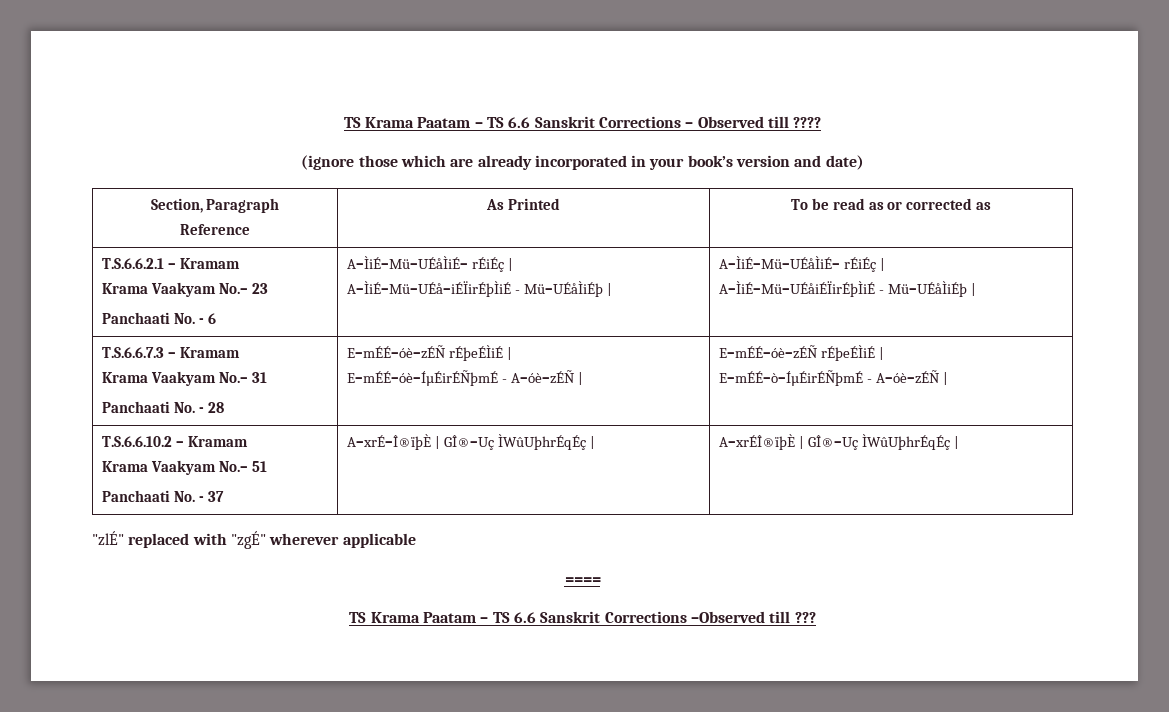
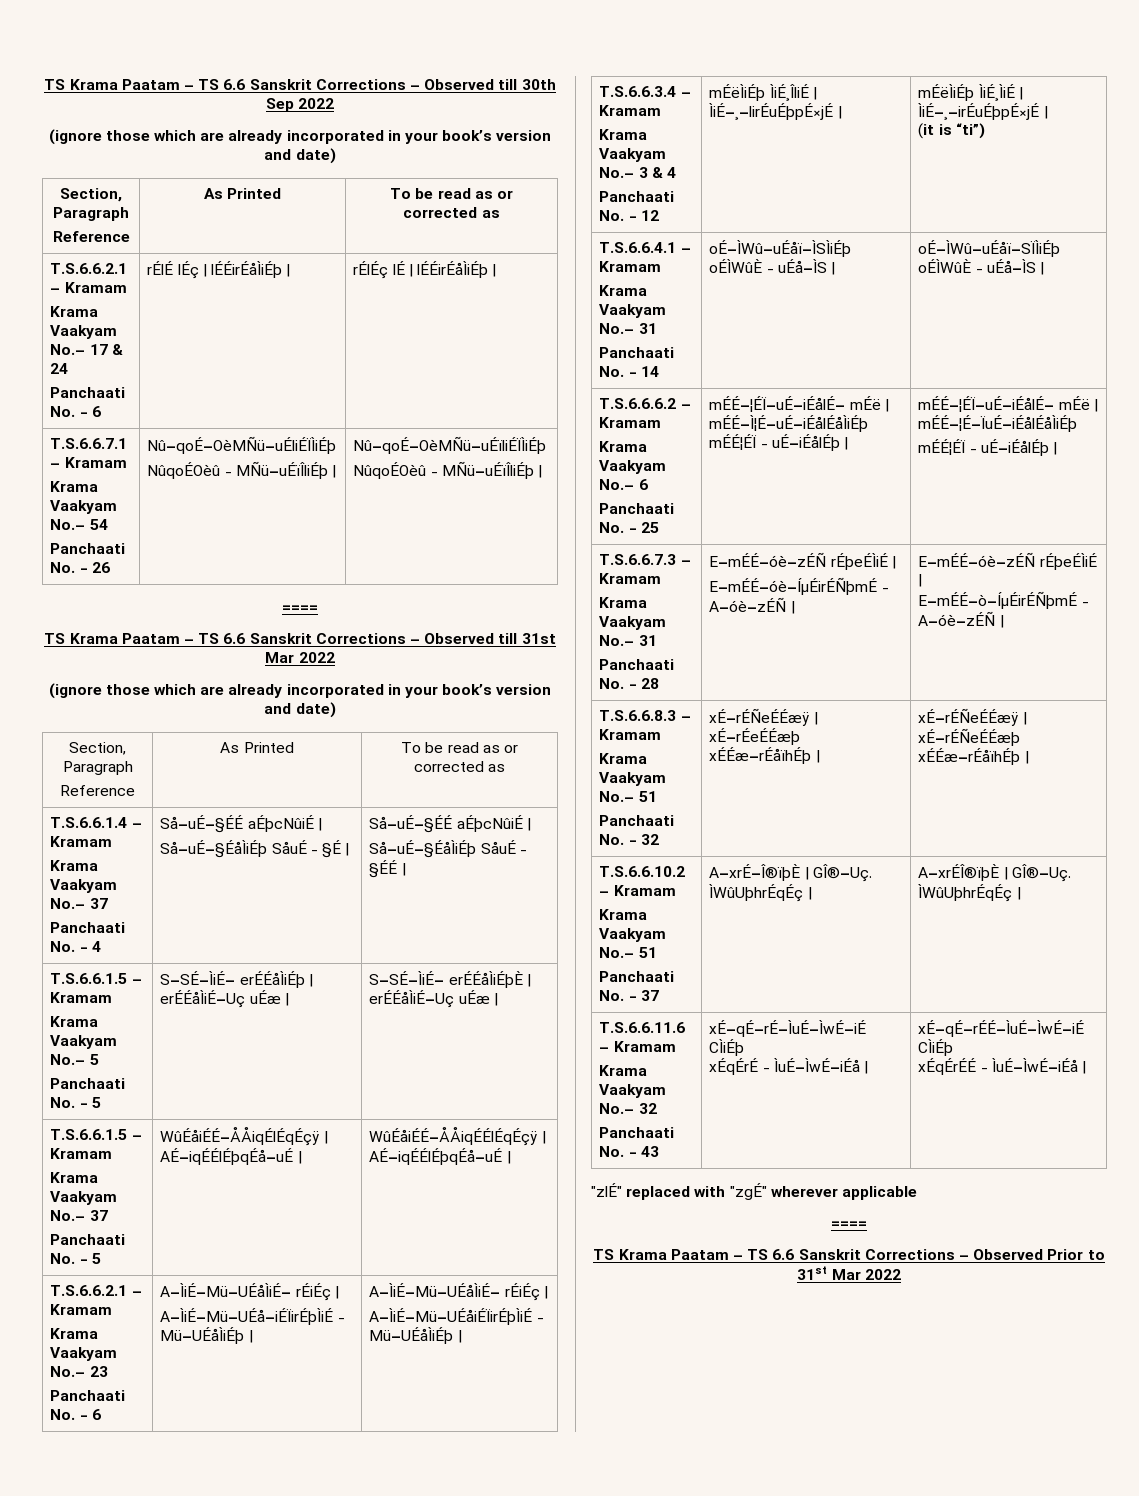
[793,117,822,128] ???? -> [521,79,556,90] [265,98,335,112] 30th Sep 2022
(240, 263) none -> [50,306,99,317] [50,325,118,339] [50,344,123,355] [50,363,69,374] [50,387,126,398] [50,406,101,417] [147,261,291,279] [353,261,497,279] [50,438,128,449] [50,457,127,468] [50,481,99,492] [50,500,118,514] [50,519,108,530] [50,543,126,554] [50,562,110,573] [147,436,337,454] [147,461,336,479] [353,436,547,454] [353,461,542,479] [282,605,318,612] [44,633,556,644] [265,652,335,663] [48,683,552,699] [264,702,336,718] [69,742,126,755] [62,761,133,775] [60,785,135,796] [220,742,294,753] [401,742,518,753] [413,761,506,772] [50,817,142,828] [50,836,113,847] [50,860,99,871] [50,879,118,893] [50,898,108,909] [50,922,126,933] [50,941,101,952] [160,815,322,833] [160,840,350,858] [369,815,531,833] [369,840,527,858] [369,860,406,878] [50,973,142,984] [50,992,113,1003] [50,1016,99,1027] [50,1035,118,1049] [50,1054,99,1065] [50,1078,126,1089] [50,1097,101,1108] [160,971,313,988] [160,990,289,1008] [369,971,531,988] [369,990,498,1008] [50,1129,142,1140] [50,1148,113,1159] [50,1172,99,1183] [50,1191,118,1205] [50,1210,108,1221] [50,1234,126,1245] [50,1253,101,1264] [160,1127,328,1146] [160,1148,302,1165] [369,1127,546,1146] [369,1148,511,1165] [50,1285,142,1296] [50,1304,113,1315] // Krama Vaakyam No.– 17 & 24 // Panchaati No. - 6 | rÉlÉ lÉç | lÉÉirÉåÌiÉþ | | rÉlÉç lÉ | lÉÉirÉåÌiÉþ | // T.S.6.6.7.1 – Kramam // Krama Vaakyam No.– 54 // Panchaati No. - 26 | Nû–qoÉ–OèMÑü–uÉliÉÏÌiÉþ // NûqoÉOèû - MÑü–uÉïÎliÉþ | | Nû–qoÉ–OèMÑü–uÉïliÉÏÌiÉþ // NûqoÉOèû - MÑü–uÉïÎliÉþ | // ==== // TS Krama Paatam – TS 6.6 Sanskrit Corrections – Observed till 31st Mar 2022 // (ignore those which are already incorporated in your book’s version and date) // Section, Paragraph // Reference | As Printed | To be read as or corrected as // T.S.6.6.1.4 – Kramam // Krama Vaakyam No.– 37 // Panchaati No. - 4 | Så–uÉ–§ÉÉ aÉþcNûiÉ | // Så–uÉ–§ÉåÌiÉþ SåuÉ - §É | | Så–uÉ–§ÉÉ aÉþcNûiÉ | // Så–uÉ–§ÉåÌiÉþ SåuÉ - §ÉÉ | // T.S.6.6.1.5 – Kramam // Krama Vaakyam No.– 5 // Panchaati No. - 5 | S–SÉ–ÌiÉ– erÉÉåÌiÉþ | erÉÉåÌiÉ–Uç uÉæ | | S–SÉ–ÌiÉ– erÉÉåÌiÉþÈ | erÉÉåÌiÉ–Uç uÉæ | // T.S.6.6.1.5 – Kramam // Krama Vaakyam No.– 37 // Panchaati No. - 5 | WûÉåiÉÉ–ÅÅiqÉlÉqÉçÿ | AÉ–iqÉÉlÉþqÉå–uÉ | | WûÉåiÉÉ–ÅÅiqÉÉlÉqÉçÿ | AÉ–iqÉÉlÉþqÉå–uÉ | // T.S.6.6.2.1 – Kramam
(976, 289) none -> [599,86,691,97] [599,105,662,116] [599,129,648,140] [599,148,667,162] [599,167,676,178] [599,191,675,202] [599,210,659,221] [709,84,817,101] [709,103,842,120] [918,84,1023,101] [918,103,1048,120] [918,123,985,139] [599,242,691,253] [599,261,662,272] [599,285,648,296] [599,304,667,318] [599,323,657,334] [599,347,675,358] [599,366,659,377] [709,240,852,257] [709,259,835,275] [918,240,1061,257] [918,259,1044,275] [599,398,691,409] [599,417,662,428] [599,441,648,452] [599,460,667,474] [599,479,648,490] [599,503,675,514] [599,522,659,533] [709,396,889,412] [709,415,869,432] [709,434,848,451] [918,396,1098,412] [918,415,1078,432] [918,439,1057,456] // T.S.6.6.3.4 – Kramam // Krama Vaakyam No.– 3 & 4 // Panchaati No. - 12 | mÉëÌiÉþ ÌiÉ¸ÎliÉ | ÌiÉ–¸–lirÉuÉþpÉ×jÉ | | mÉëÌiÉþ ÌiÉ¸ÌiÉ | ÌiÉ–¸–irÉuÉþpÉ×jÉ | // (it is “ti”) // T.S.6.6.4.1 – Kramam // Krama Vaakyam No.– 31 // Panchaati No. - 14 | oÉ–ÌWû–uÉåï–ÌSÌiÉþ oÉÌWûÈ - uÉå–ÌS | | oÉ–ÌWû–uÉåï–SÏÌiÉþ oÉÌWûÈ - uÉå–ÌS | // T.S.6.6.6.2 – Kramam // Krama Vaakyam No.– 6 // Panchaati No. - 25 | mÉÉ–¦ÉÏ–uÉ–iÉålÉ– mÉë | mÉÉ–Ì¦É–uÉ–iÉålÉåÌiÉþ mÉÉ¦ÉÏ - uÉ–iÉålÉþ | | mÉÉ–¦ÉÏ–uÉ–iÉålÉ– mÉë | mÉÉ–¦É–ÏuÉ–iÉålÉåÌiÉþ // mÉÉ¦ÉÏ - uÉ–iÉålÉþ |
(948, 378) none -> [599,710,691,721] [599,729,662,740] [599,753,648,764] [599,772,667,786] [599,791,657,802] [599,815,675,826] [599,834,659,845] [709,708,818,726] [709,728,801,745] [709,747,820,764] [918,708,1027,726] [918,728,1021,746] [918,748,1029,765] // T.S.6.6.8.3 – Kramam // Krama Vaakyam No.– 51 // Panchaati No. - 32 | xÉ–rÉÑeÉÉæÿ | xÉ–rÉeÉÉæþ xÉÉæ–rÉåïhÉþ | | xÉ–rÉÑeÉÉæÿ | xÉ–rÉÑeÉÉæþ xÉÉæ–rÉåïhÉþ |
[443,435,494,450] GÎ®–Uç -> [812,864,872,882] GÎ®–Uç.
[807,434,959,450] GÎ®–Uç ÌWûUþhrÉqÉç | -> [1011,864,1071,882] [918,884,1021,902] [599,1022,686,1033] [599,1041,676,1052] [599,1065,648,1076] [599,1084,667,1098] [599,1103,657,1114] [599,1127,675,1138] [599,1146,659,1157] [709,1020,867,1037] [709,1039,745,1056] [709,1058,868,1075] [918,1020,1085,1037] [918,1039,954,1056] [918,1058,1086,1075] GÎ®–Uç. ÌWûUþhrÉqÉç | // T.S.6.6.11.6 – Kramam // Krama Vaakyam No.– 32 // Panchaati No. - 43 | xÉ–qÉ–rÉ–ÌuÉ–ÌwÉ–iÉ CÌiÉþ // xÉqÉrÉ - ÌuÉ–ÌwÉ–iÉå | | xÉ–qÉ–rÉÉ–ÌuÉ–ÌwÉ–iÉ CÌiÉþ // xÉqÉrÉÉ - ÌuÉ–ÌwÉ–iÉå |
[690,611,816,623] –Observed till ??? -> [958,1249,1105,1260] [797,1266,901,1280] – Observed Prior to 31st Mar 2022

